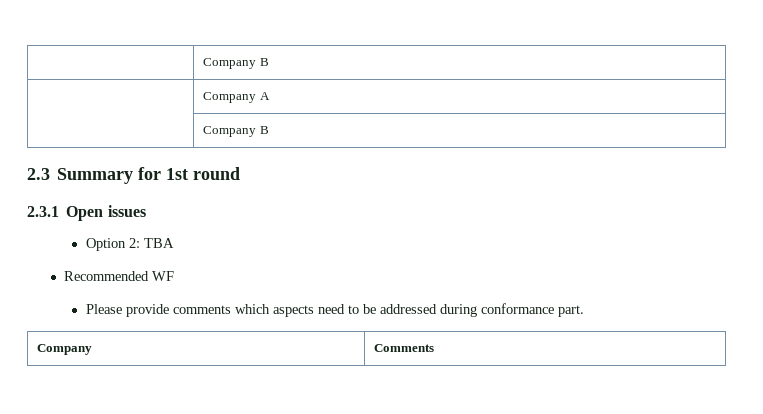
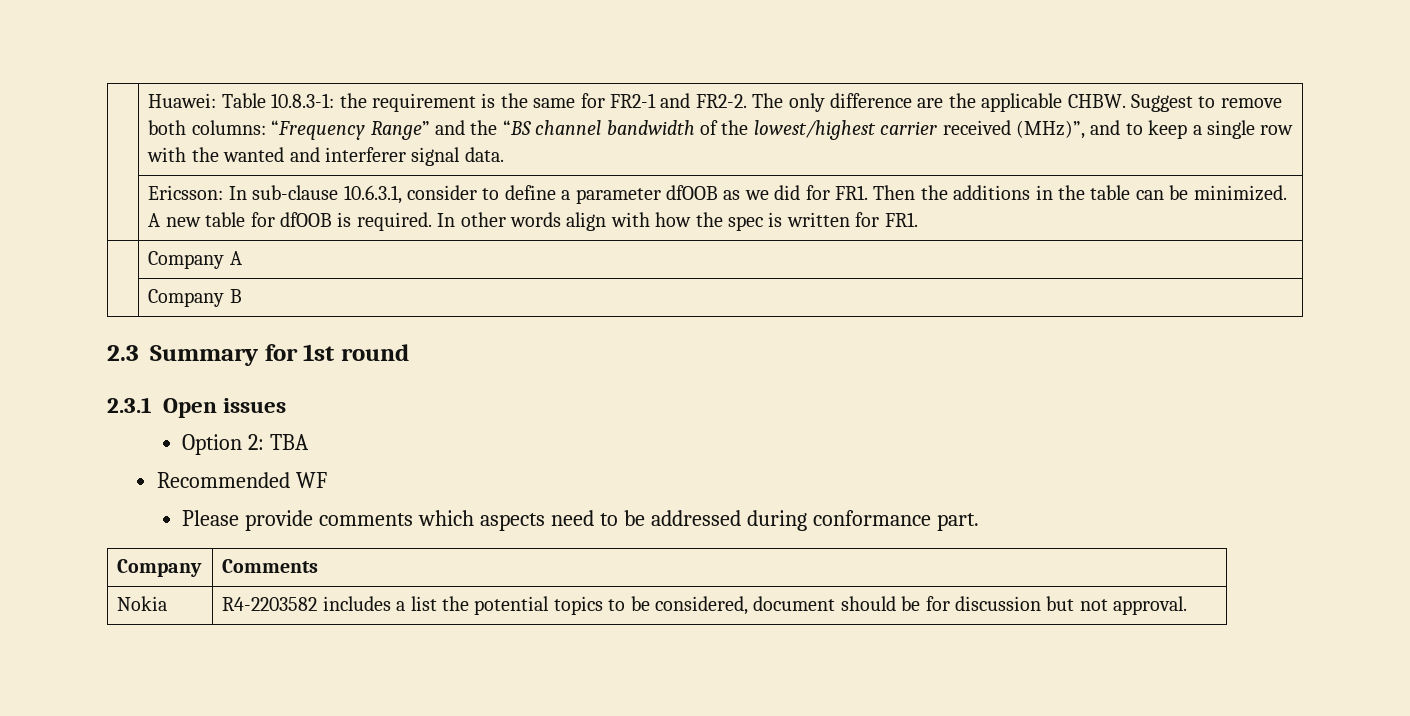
[203,58,269,69] | Company B -> [148,93,1282,112] [148,120,1294,140] [147,147,504,166] [148,185,1287,204] [148,212,918,231] | Huawei: Table 10.8.3-1: the requirement is the same for FR2-1 and FR2-2. The only difference are the applicable CHBW. Suggest to remove both columns: “Frequency Range” and the “BS channel bandwidth of the lowest/highest carrier received (MHz)”, and to keep a single row with the wanted and interferer signal data. // | Ericsson: In sub-clause 10.6.3.1, consider to define a parameter dfOOB as we did for FR1. Then the additions in the table can be minimized. A new table for dfOOB is required. In other words align with how the spec is written for FR1.
(435, 348) none -> [117,596,168,611] [222,596,1188,615] // Nokia | R4-2203582 includes a list the potential topics to be considered, document should be for discussion but not approval.

